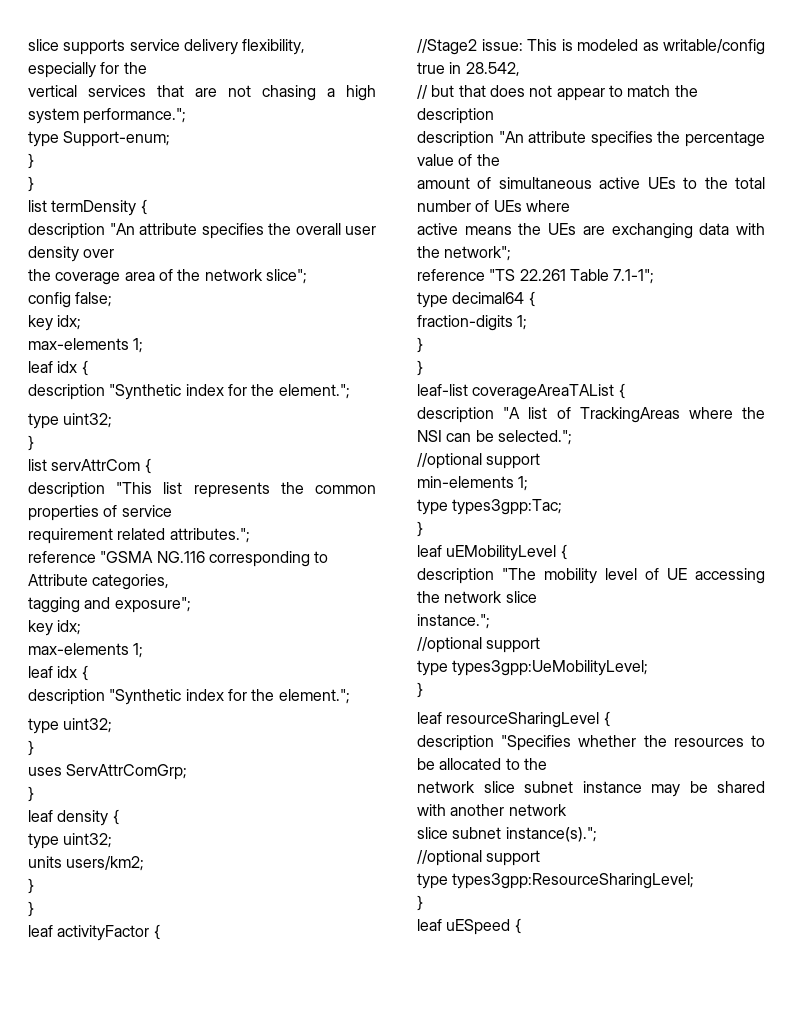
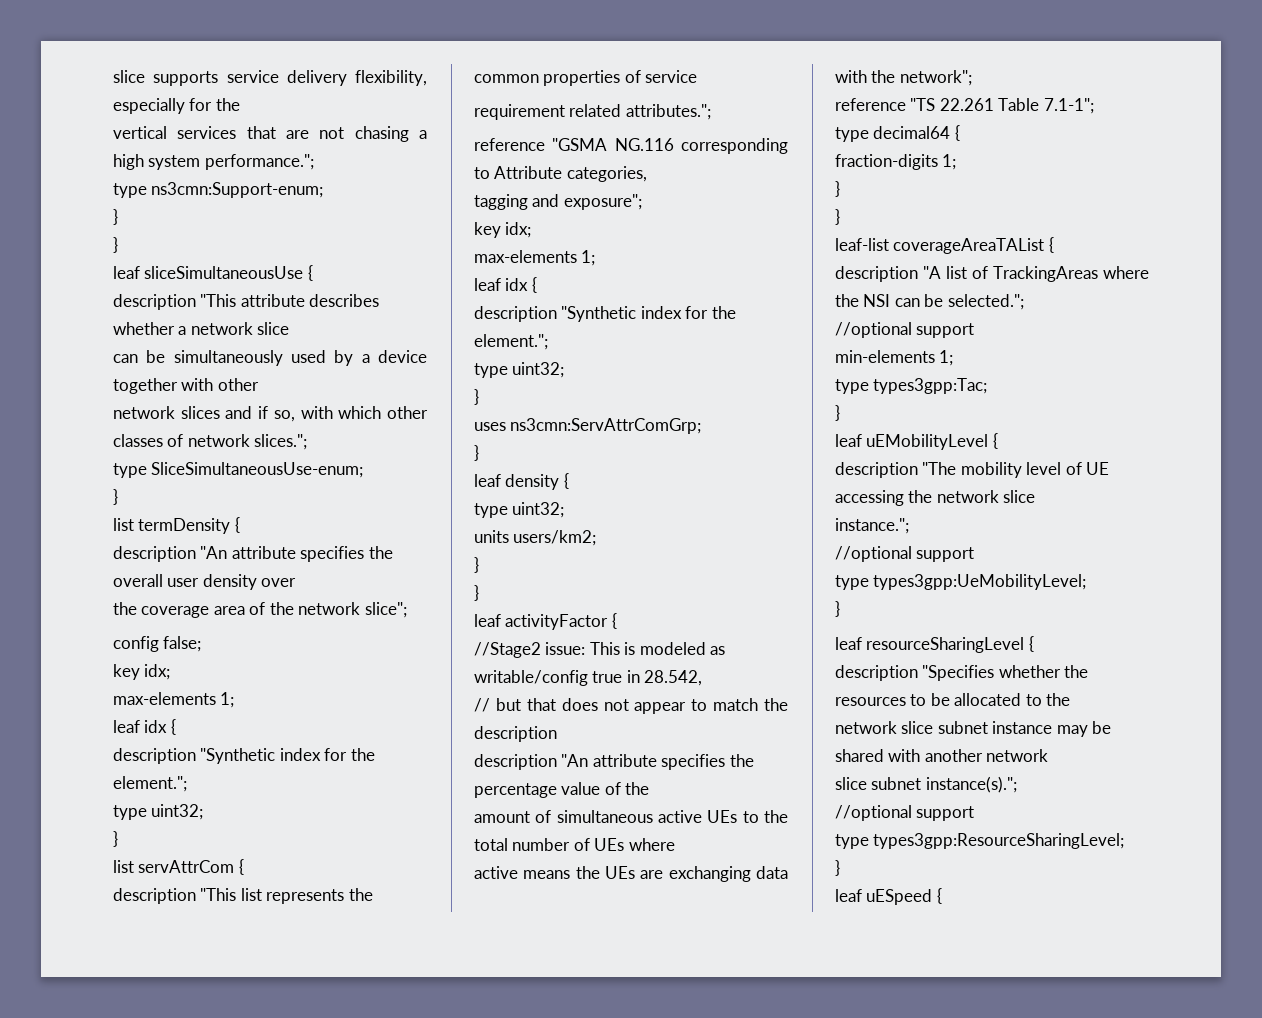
[63,131,171,147] [28,153,34,169] [28,176,34,192] Support-enum; // } // } -> [151,182,324,198] [113,209,118,225] [113,237,118,253] [113,265,313,281] [113,294,380,310] [113,322,290,335] [113,350,427,366] [113,378,259,394] [113,406,429,422] [113,434,308,450] [113,462,364,478] [113,489,118,505] ns3cmn:Support-enum; // } // } // leaf sliceSimultaneousUse { // description "This attribute describes whether a network slice // can be simultaneously used by a device together with other // network slices and if so, with which other classes of network slices."; // type SliceSimultaneousUse-enum; // }
[66,764,188,780] ServAttrComGrp; -> [510,418,702,434] ns3cmn:ServAttrComGrp;

